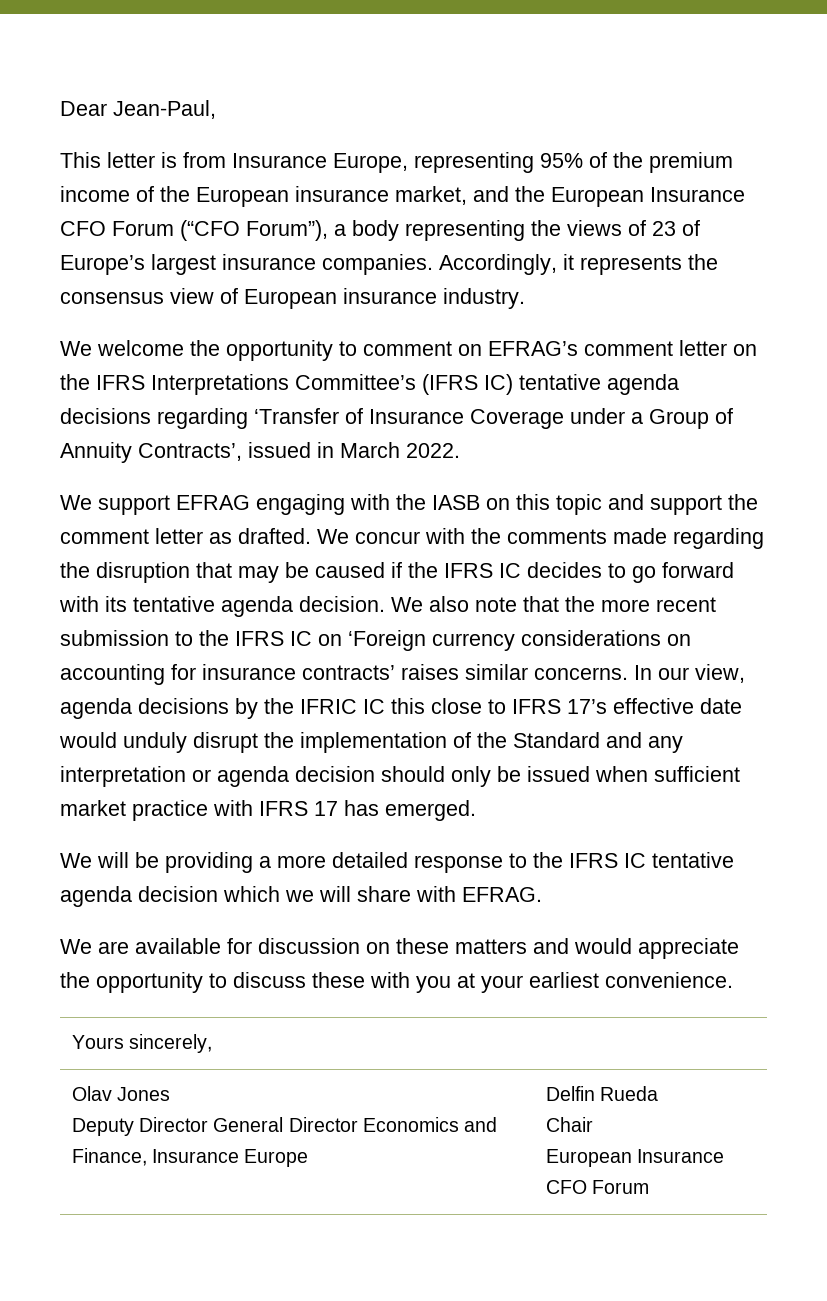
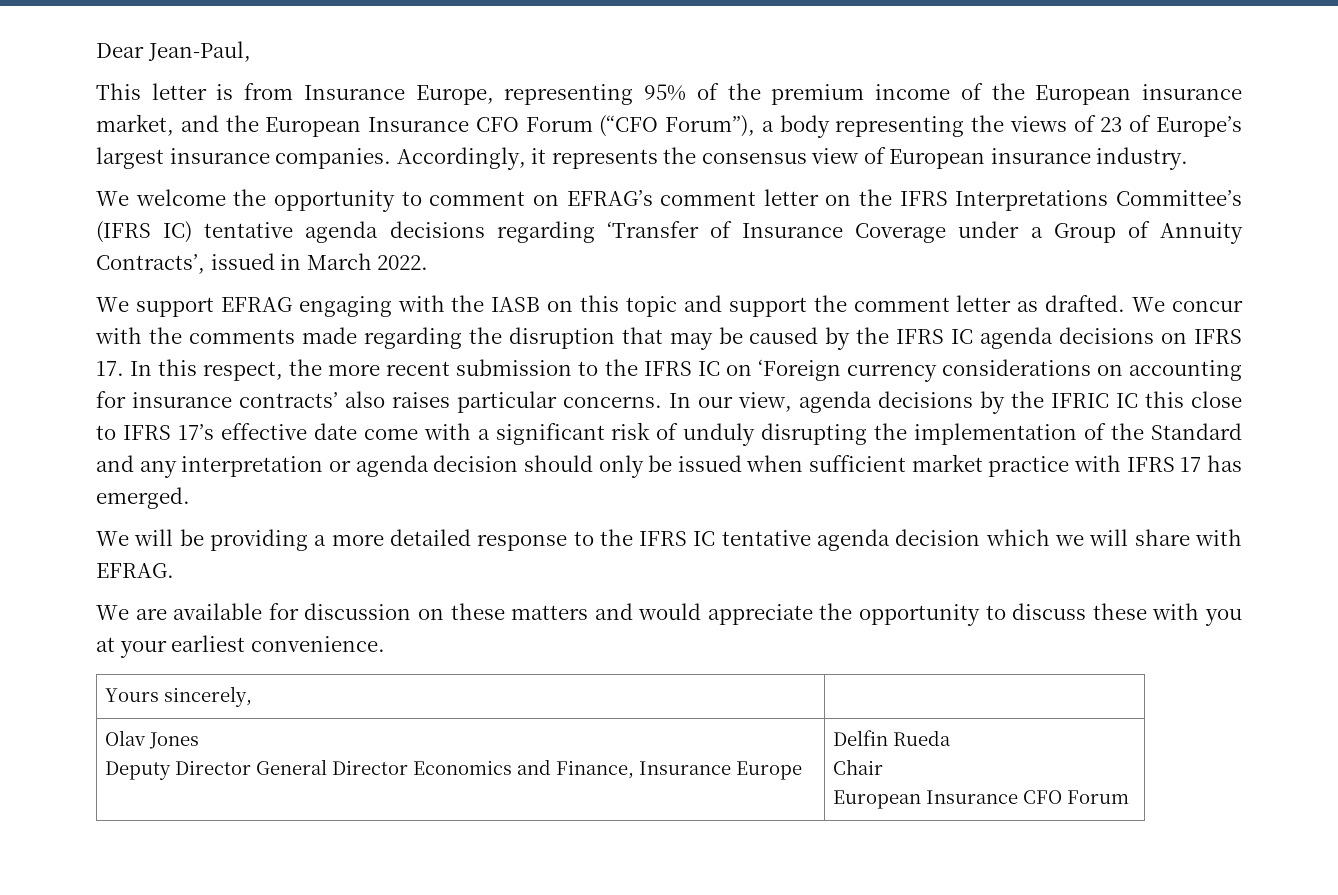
[391,562,734,583] [59,596,559,617] if the IFRS IC decides to go forward with its tentative agenda decision. We also note that -> [825,327,1242,350] [96,359,284,381] by the IFRS IC agenda decisions on IFRS 17. In this respect,
[401,664,528,680] raises similar -> [345,391,557,413] also raises particular
[59,732,258,753] would unduly disrupt -> [363,422,868,446] come with a significant risk of unduly disrupting

